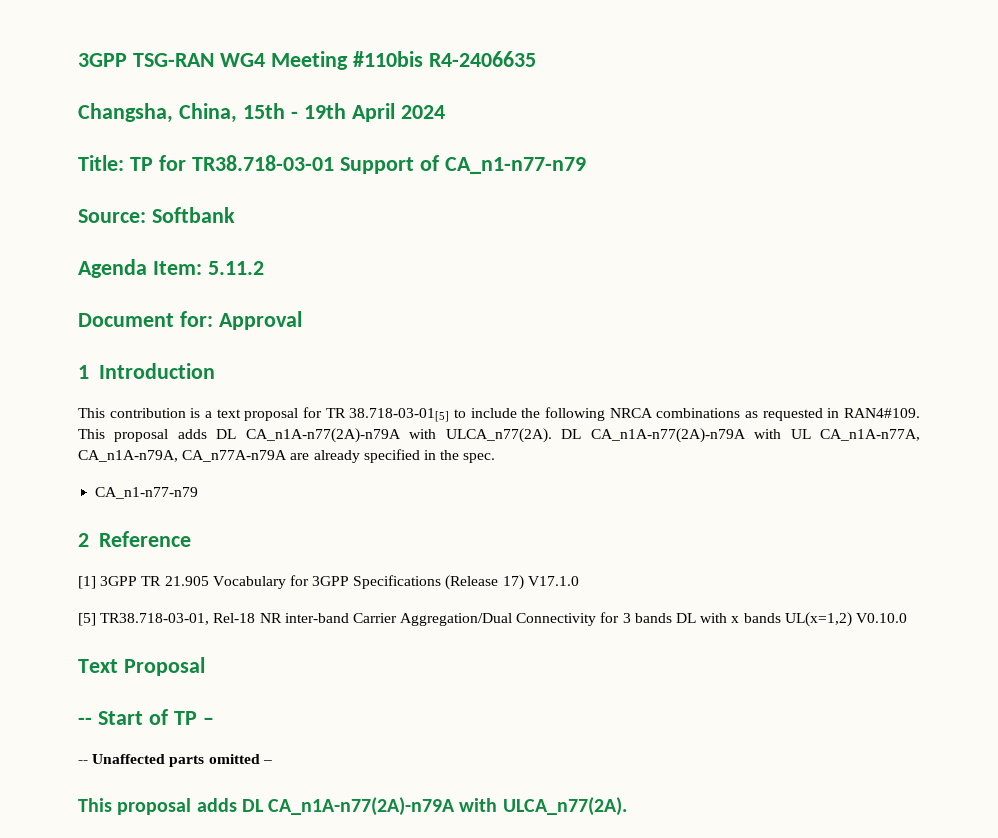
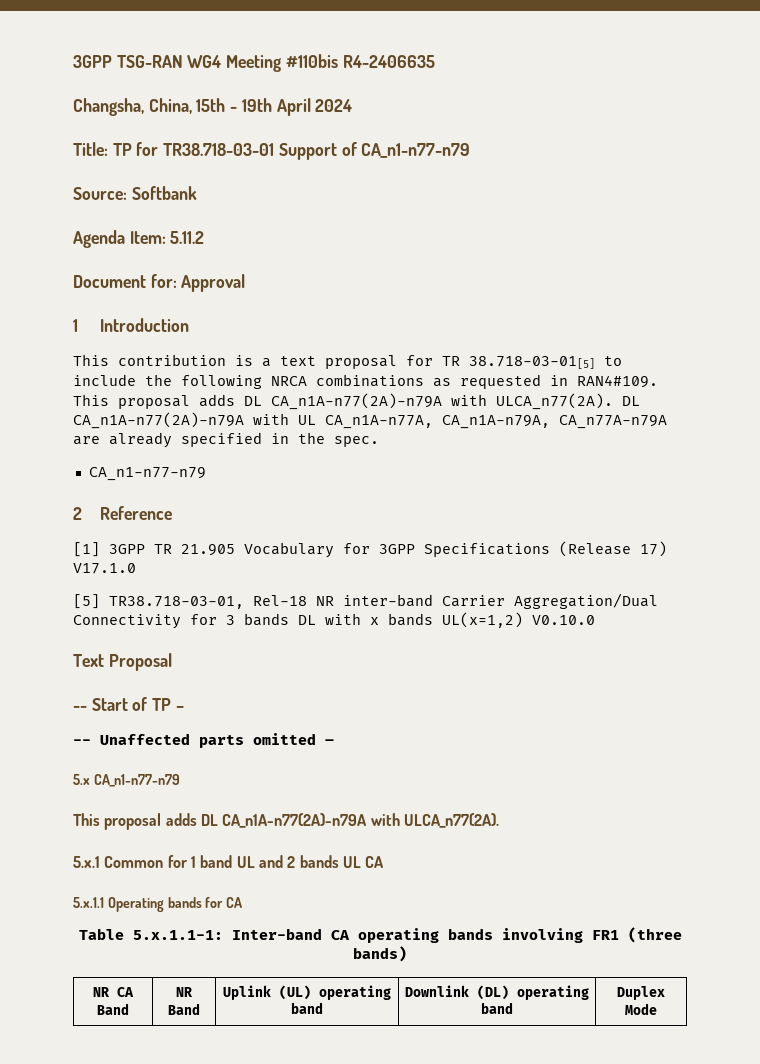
[78,797,627,816] // This proposal adds DL CA_n1A-n77(2A)-n79A with ULCA_n77(2A). -> [73,774,180,787] [73,813,499,830] [73,855,385,868] [73,897,243,912] [78,927,682,943] [353,946,407,962] [93,987,134,997] [97,1003,129,1015] [176,987,193,997] [168,1003,200,1015] [223,985,391,1000] [291,1002,323,1014] [405,985,589,1000] [481,1002,513,1014] [617,986,665,1000] [625,1003,657,1015] // 5.x CA_n1-n77-n79 // This proposal adds DL CA_n1A-n77(2A)-n79A with ULCA_n77(2A). // 5.x.1 Common for 1 band UL and 2 bands UL CA // 5.x.1.1 Operating bands for CA // Table 5.x.1.1-1: Inter-band CA operating bands involving FR1 (three bands) // NR CA Band | NR Band | Uplink (UL) operating band | Downlink (DL) operating band | Duplex Mode

